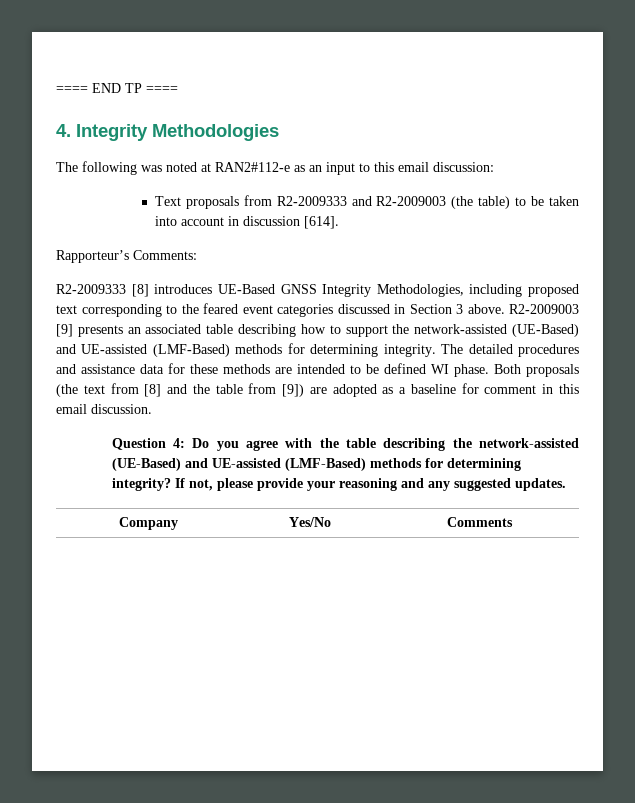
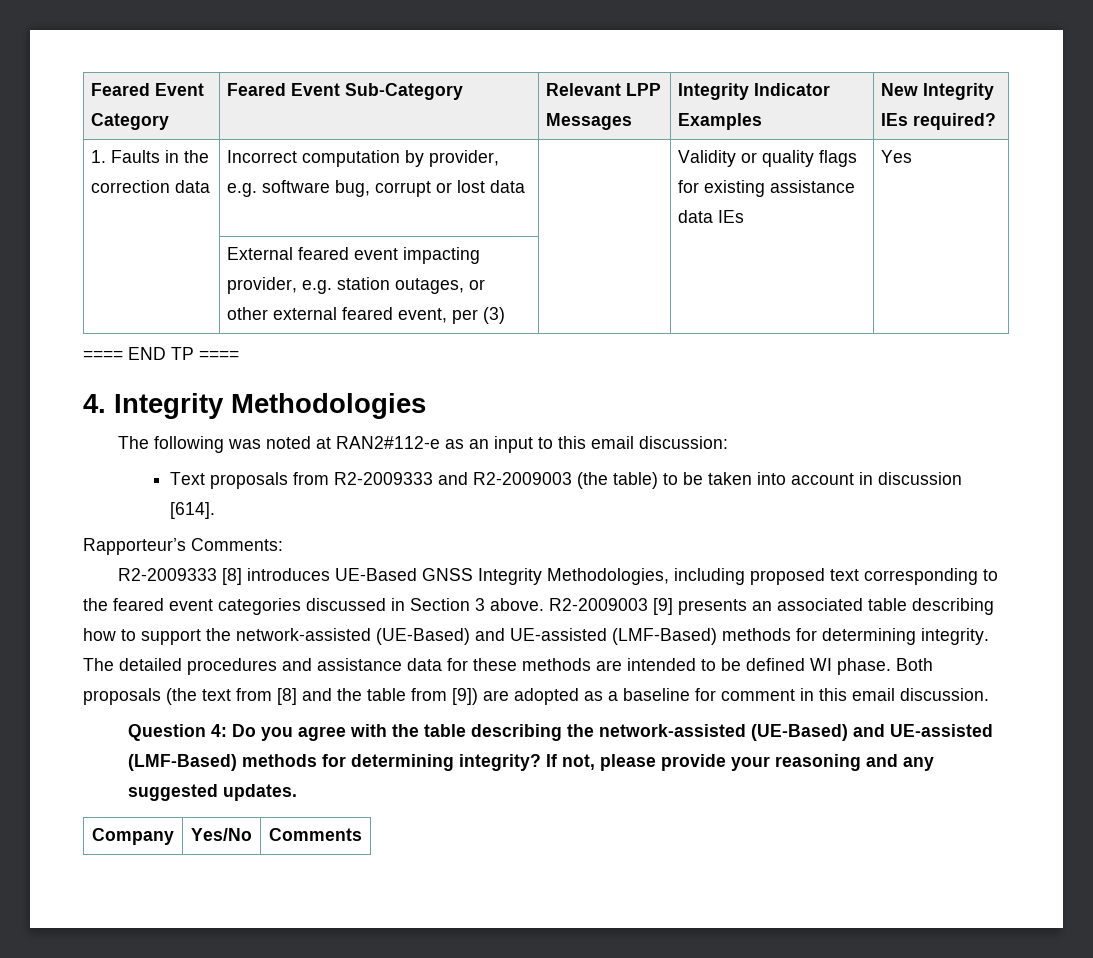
(56, 89) none -> [91,83,205,96] [91,113,170,130] [227,83,464,100] [546,83,662,96] [546,113,633,130] [678,83,831,100] [678,113,763,130] [881,83,995,100] [881,113,997,130] [91,150,210,163] [91,180,211,193] [227,150,500,167] [227,180,526,197] [678,150,858,167] [678,180,856,197] [678,210,745,223] [881,150,913,163] [227,247,481,264] [227,277,486,294] [227,307,506,324] Feared Event Category | Feared Event Sub-Category | Relevant LPP Messages | Integrity Indicator Examples | New Integrity IEs required? // 1. Faults in the correction data | Incorrect computation by provider, e.g. software bug, corrupt or lost data | | Validity or quality flags for existing assistance data IEs | Yes // | External feared event impacting provider, e.g. station outages, or other external feared event, per (3) | | | //

